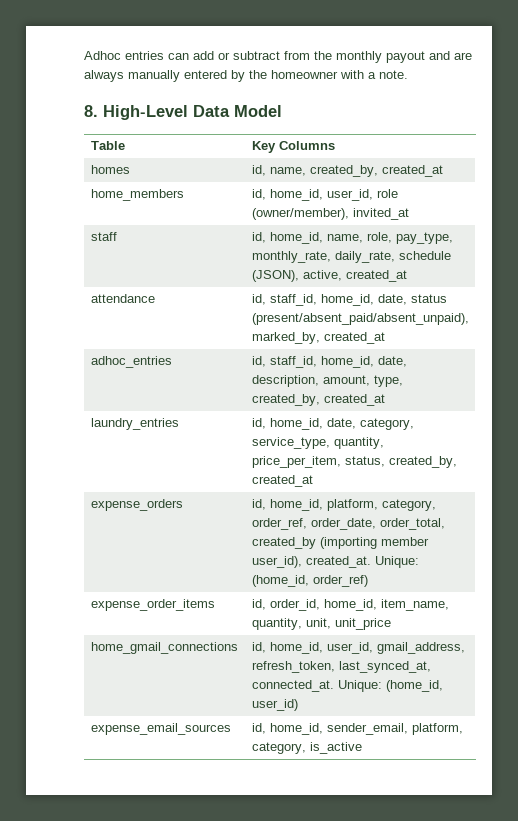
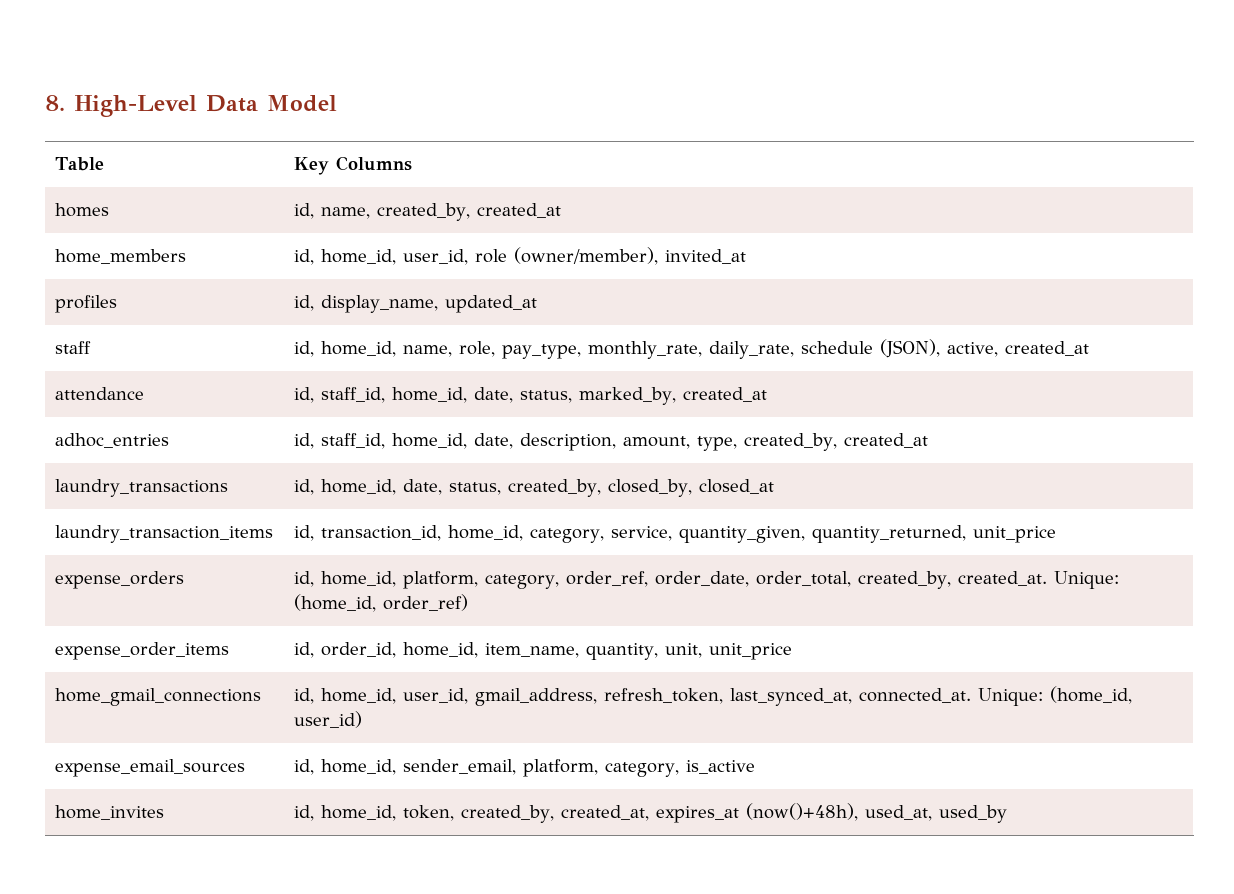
[84,51,472,63] [84,70,408,82] Adhoc entries can add or subtract from the monthly payout and are always manually entered by the homeowner with a note. // -> (45, 103) none
(409, 214) none -> [55,295,118,313] [294,295,538,313] // profiles | id, display_name, updated_at
[410,294,447,303] [251,313,469,325] status (present/absent_paid/absent_unpaid), -> [520,390,573,403] status,
[90,418,179,430] laundry_entries -> [55,479,229,497] laundry_transactions
[359,418,414,430] [251,437,384,449] [251,456,457,468] [251,475,313,487] category, service_type, quantity, price_per_item, status, created_by, created_at -> [449,479,775,497] [55,525,274,543] [294,525,1057,543] status, created_by, closed_by, closed_at // laundry_transaction_items | id, transaction_id, home_id, category, service, quantity_given, quantity_returned, unit_price
[251,537,429,549] [251,556,302,568] created_by (importing member user_id), -> [858,571,952,589] created_by,
(362, 748) none -> [55,805,165,820] [294,803,1008,823] // home_invites | id, home_id, token, created_by, created_at, expires_at (now()+48h), used_at, used_by

